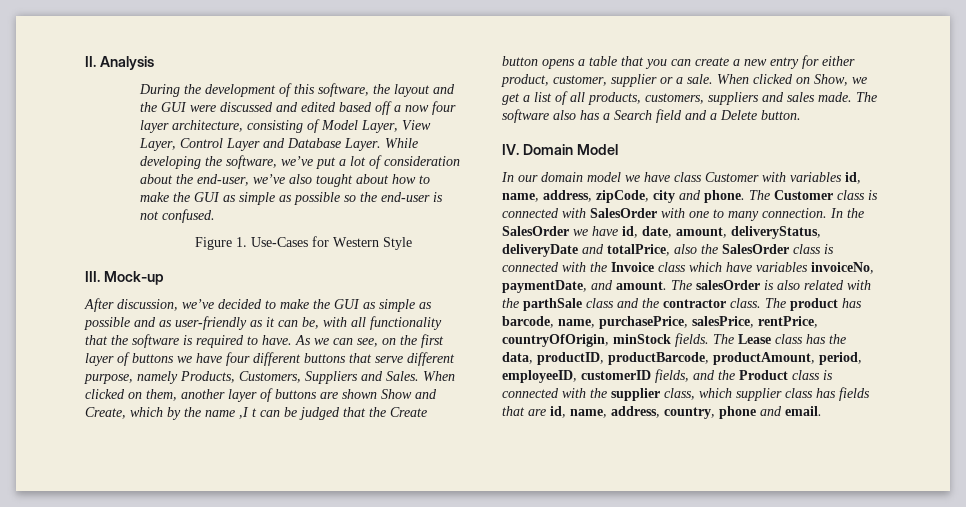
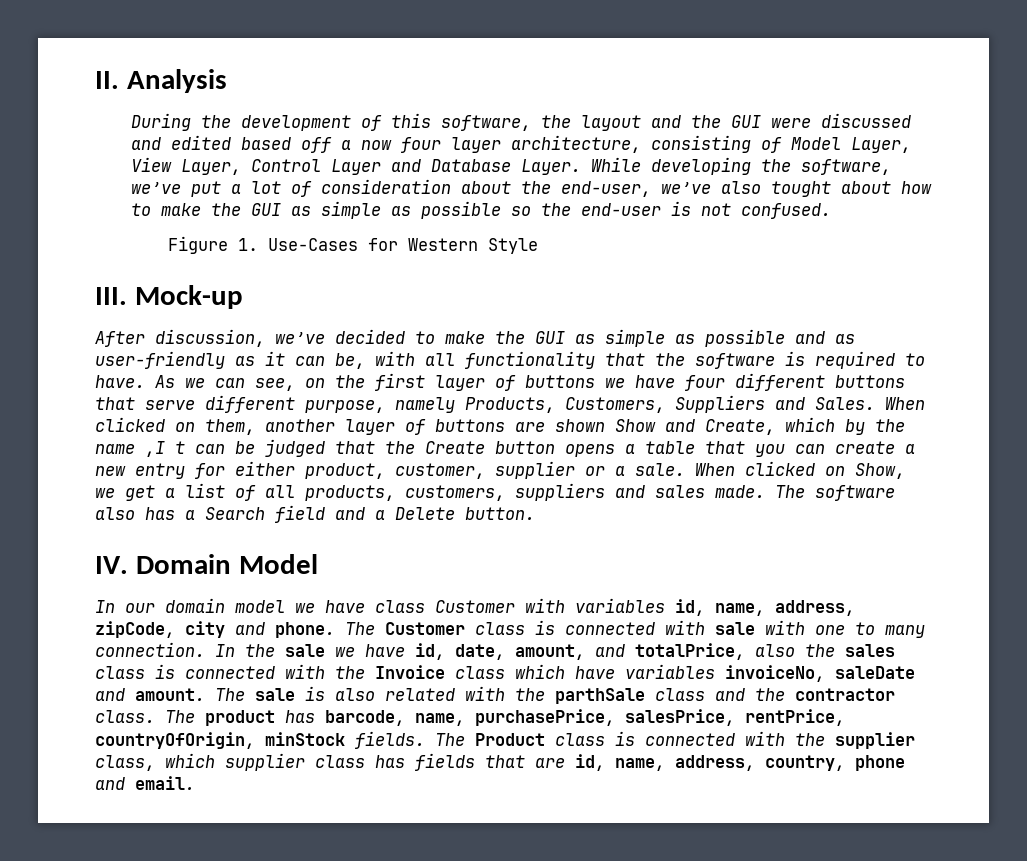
[590,208,657,218] SalesOrder -> [715,622,755,635] sale
[502,226,569,236] SalesOrder -> [285,644,325,657] sale
[731,226,821,239] [502,244,578,257] deliveryStatus, deliveryDate -> (585, 652) none
[722,244,789,254] SalesOrder -> [845,644,895,657] sales
[502,280,587,293] paymentDate, -> [835,666,915,679] saleDate
[696,280,760,290] salesOrder -> [255,688,295,701] sale
[738,334,846,344] [502,352,862,365] [502,369,735,383] Lease class has the data, productID, productBarcode, productAmount, period, employeeID, customerID fields, and the -> (465, 739) none

